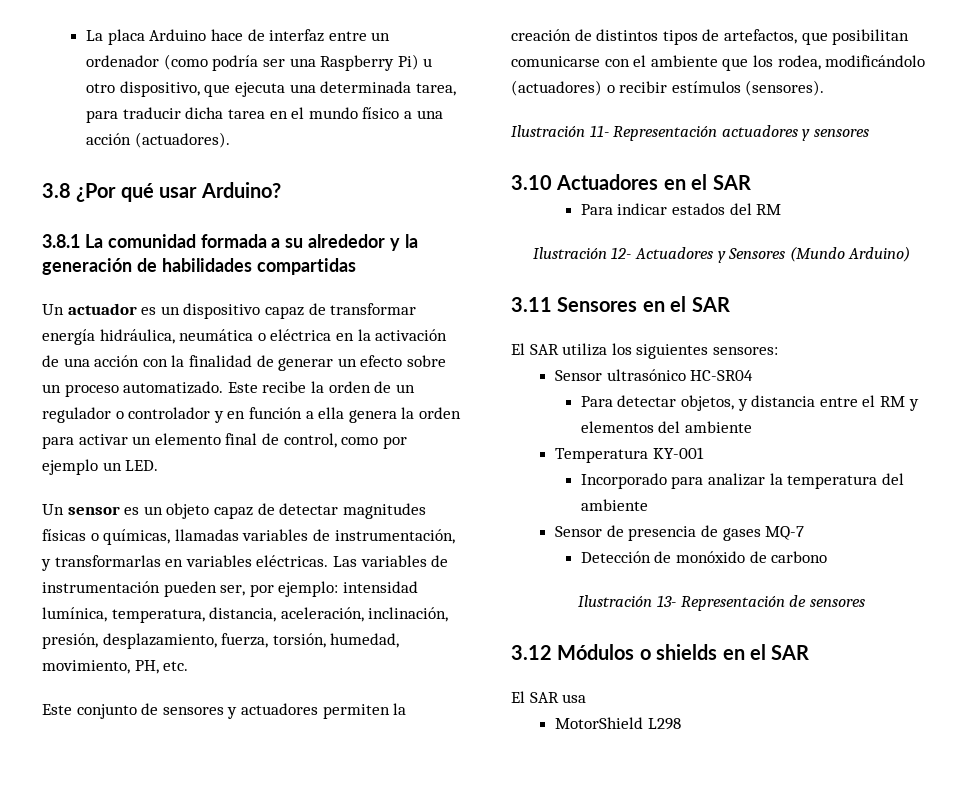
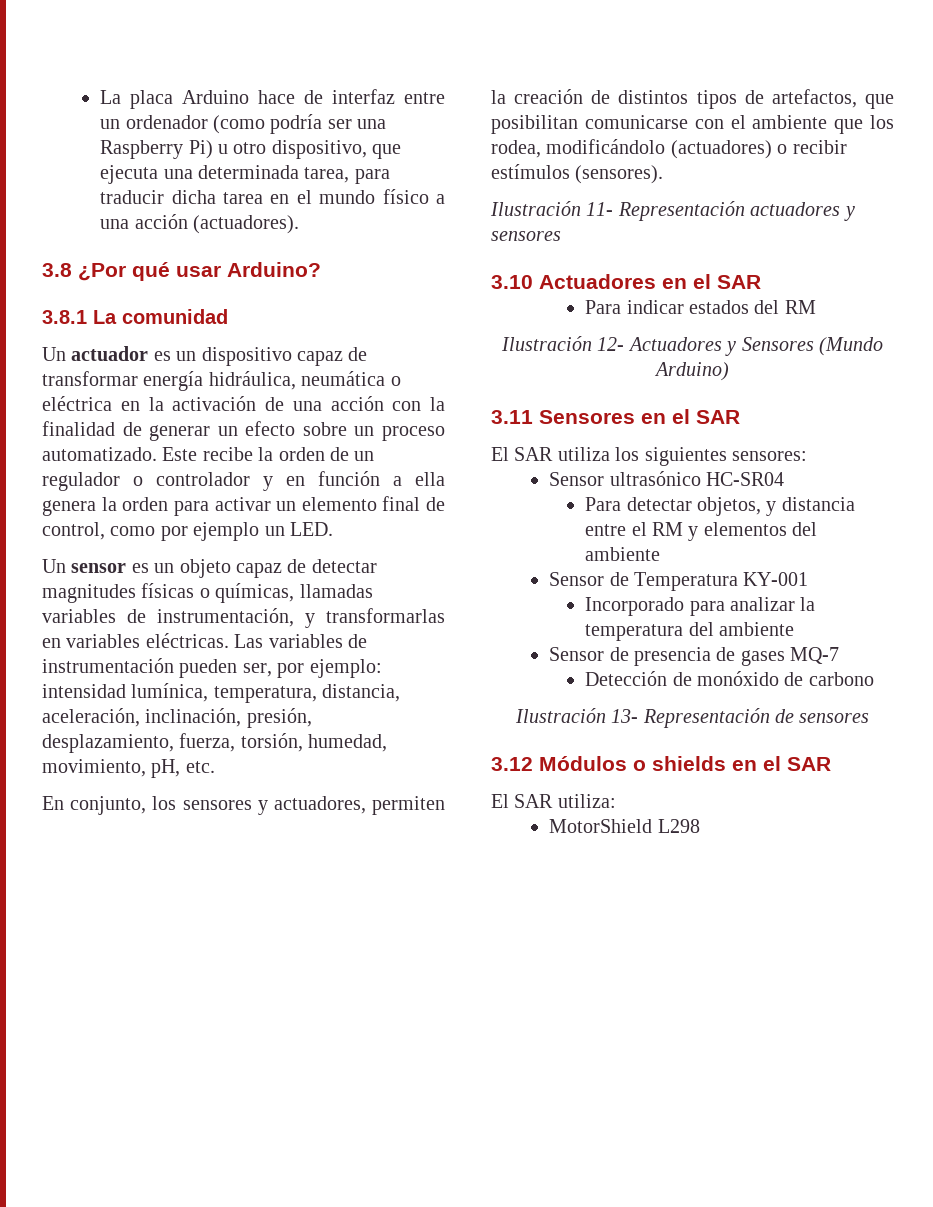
[200,234,418,251] [42,258,356,275] formada a su alrededor y la generación de habilidades compartidas -> (228, 316) none
[134,660,159,674] PH, -> [151,759,181,778] pH,
[42,703,159,719] Este conjunto de -> [42,796,177,815] En conjunto, los
[240,703,318,715] actuadores -> [273,796,366,814] actuadores,
(753, 427) none -> [549,572,629,586] Sensor de
[562,694,587,703] usa -> [557,794,616,808] utiliza:

